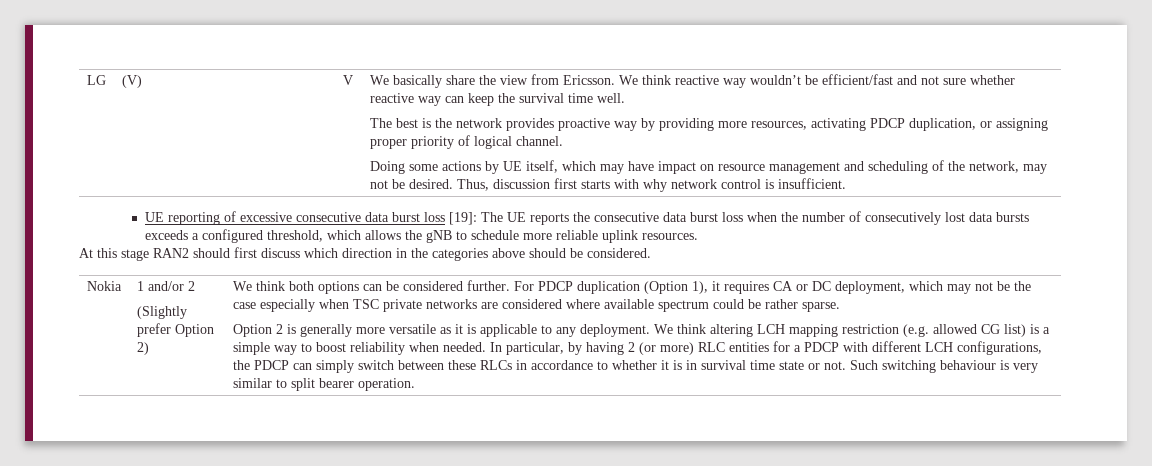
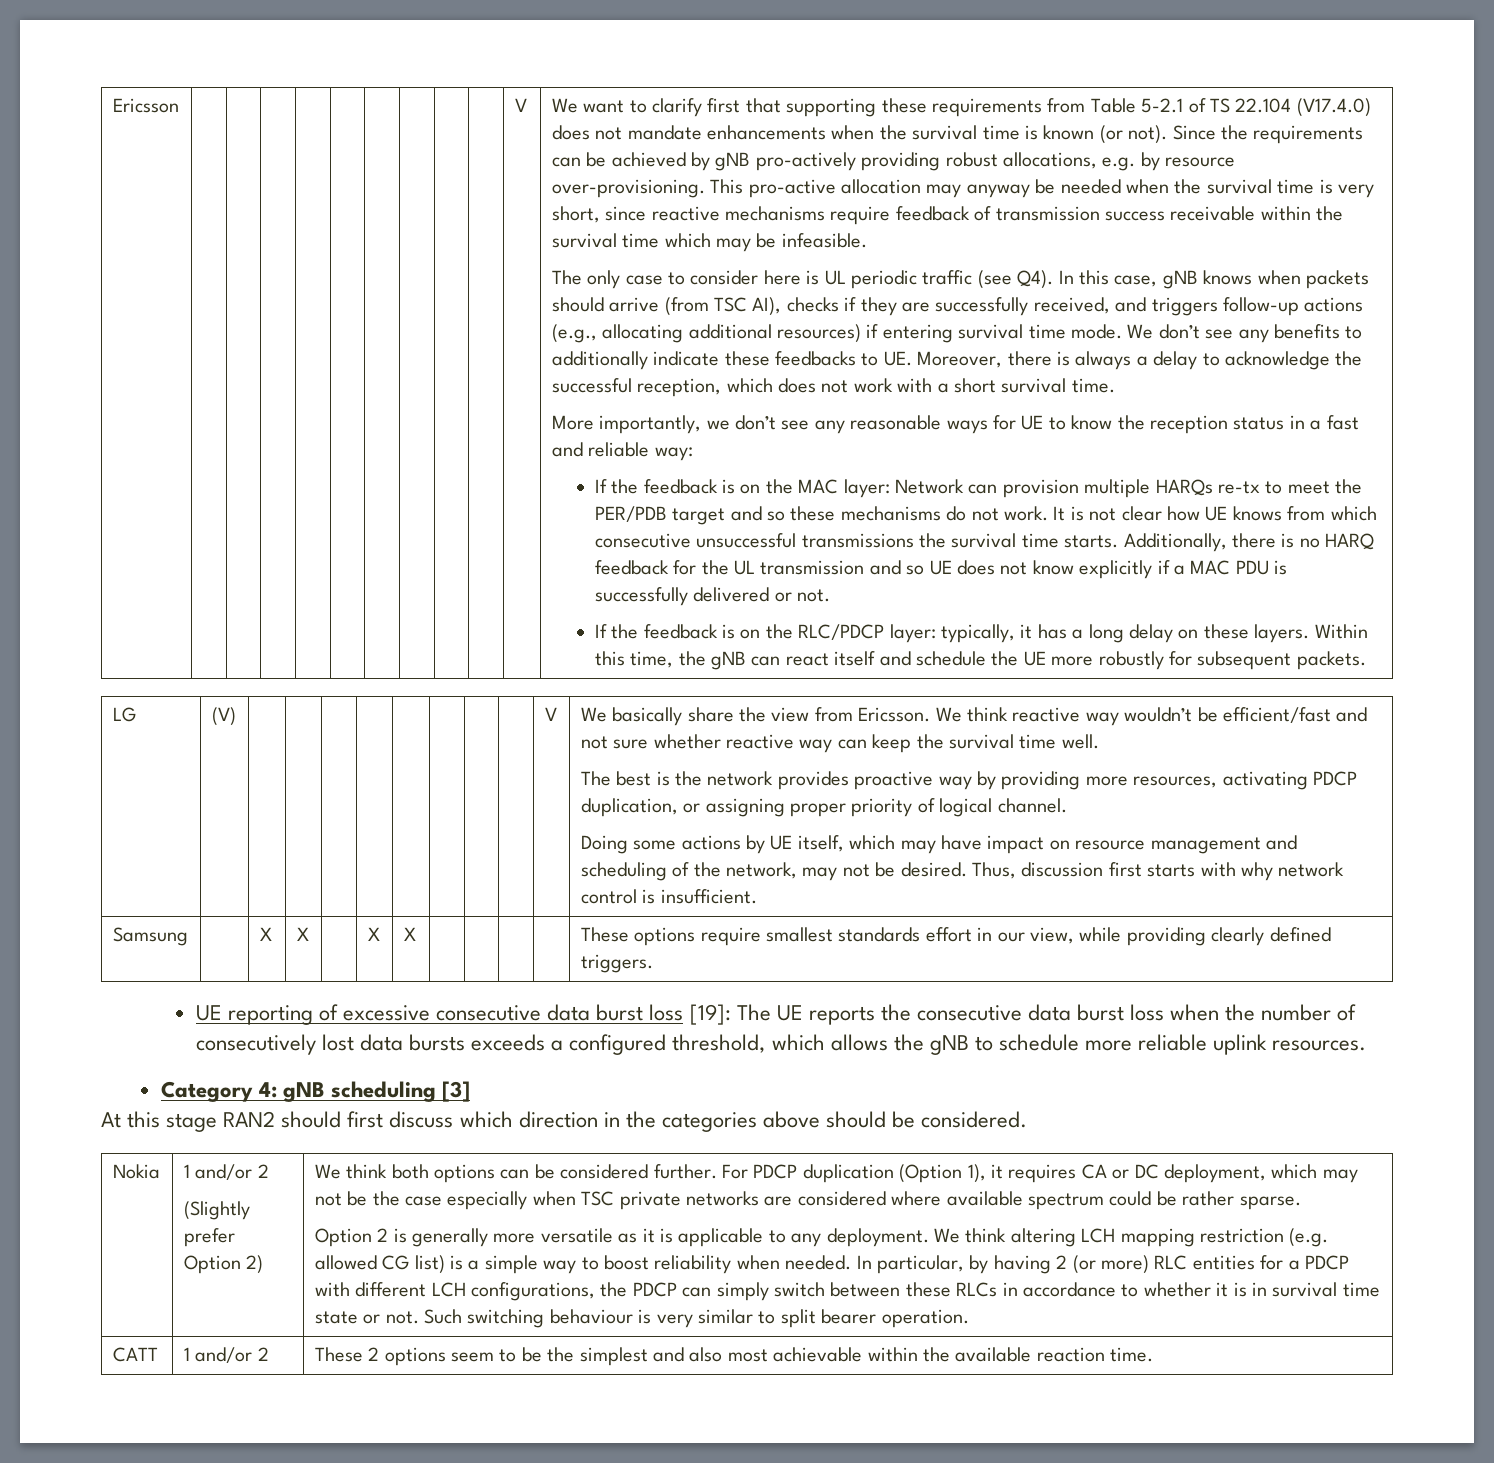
(86, 80) none -> [112,98,179,113] [514,98,527,112] [551,98,1371,117] [551,125,1364,144] [551,152,1236,171] [551,179,1374,198] [551,206,1344,225] [551,233,867,252] [551,270,1369,289] [551,297,1364,316] [551,324,1363,343] [551,351,1363,370] [551,378,1115,397] [551,415,1359,434] [551,442,693,461] [594,479,1363,498] [594,506,1377,525] [594,533,1375,552] [594,560,1288,579] [594,587,830,606] [594,624,1368,643] [594,651,1366,670] Ericsson | | | | | | | | | | V | We want to clarify first that supporting these requirements from Table 5-2.1 of TS 22.104 (V17.4.0) does not mandate enhancements when the survival time is known (or not). Since the requirements can be achieved by gNB pro-actively providing robust allocations, e.g. by resource over-provisioning. This pro-active allocation may anyway be needed when the survival time is very short, since reactive mechanisms require feedback of transmission success receivable within the survival time which may be infeasible. // The only case to consider here is UL periodic traffic (see Q4). In this case, gNB knows when packets should arrive (from TSC AI), checks if they are successfully received, and triggers follow-up actions (e.g., allocating additional resources) if entering survival time mode. We don’t see any benefits to additionally indicate these feedbacks to UE. Moreover, there is always a delay to acknowledge the successful reception, which does not work with a short survival time. // More importantly, we don’t see any reasonable ways for UE to know the reception status in a fast and reliable way: // If the feedback is on the MAC layer: Network can provision multiple HARQs re-tx to meet the PER/PDB target and so these mechanisms do not work. It is not clear how UE knows from which consecutive unsuccessful transmissions the survival time starts. Additionally, there is no HARQ feedback for the UL transmission and so UE does not know explicitly if a MAC PDU is successfully delivered or not. // If the feedback is on the RLC/PDCP layer: typically, it has a long delay on these layers. Within this time, the gNB can react itself and schedule the UE more robustly for subsequent packets. //
(846, 183) none -> [112,927,188,946] [259,927,272,941] [296,927,309,941] [367,927,380,941] [403,927,416,941] [580,927,1331,946] [580,954,653,973] // Samsung | | X | X | | X | X | | | | | These options require smallest standards effort in our view, while providing clearly defined triggers.
(698, 236) none -> [160,1081,471,1102] // Category 4: gNB scheduling [3]
(415, 384) none -> [112,1347,158,1362] [183,1347,269,1363] [314,1347,1154,1366] // CATT | 1 and/or 2 | These 2 options seem to be the simplest and also most achievable within the available reaction time.

